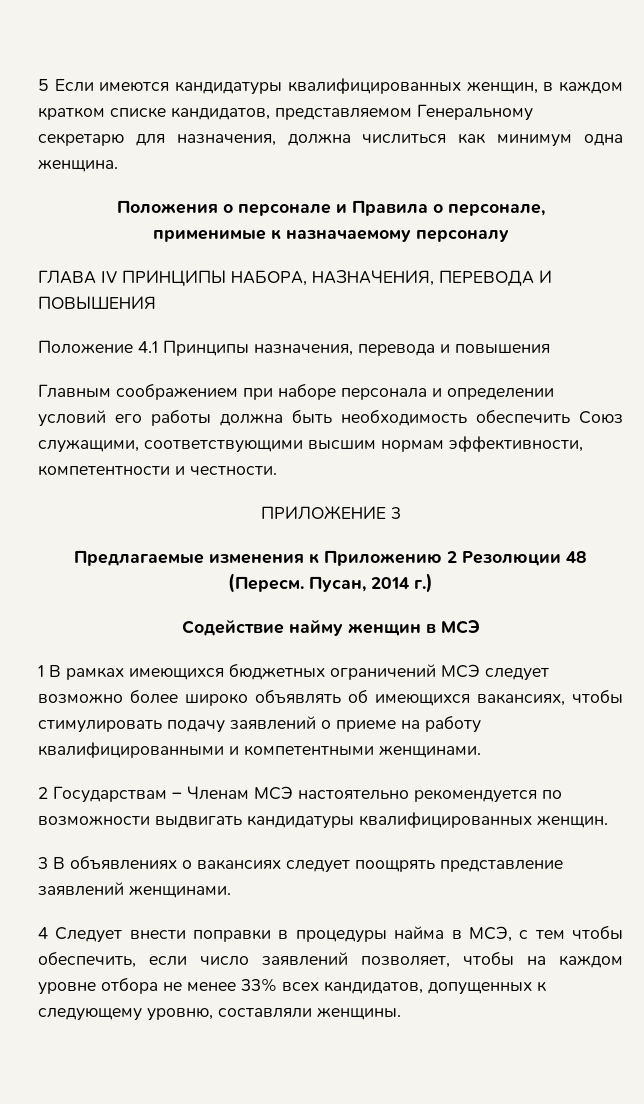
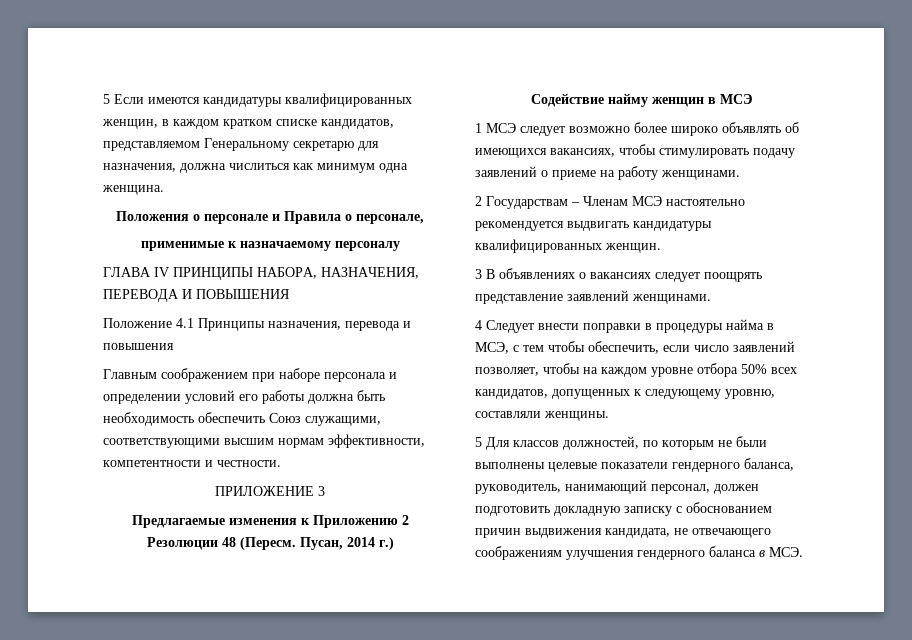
[49,663,436,680] В рамках имеющихся бюджетных ограничений -> (482, 128) none
[38,742,374,758] квалифицированными и компетентными -> (658, 173) none
[542,790,562,799] [38,815,150,826] по возможности -> (564, 226) none
[163,978,277,992] не менее 33% -> [741,364,767,374] 50%
(401, 1013) none -> [475,436,767,450] [475,458,794,472] [475,480,759,494] [475,502,772,516] [475,528,771,538] [475,546,803,560] // 5 Для классов должностей, по которым не были выполнены целевые показатели гендерного баланса, руководитель, нанимающий персонал, должен подготовить докладную записку с обоснованием причин выдвижения кандидата, не отвечающего соображениям улучшения гендерного баланса в МСЭ.

